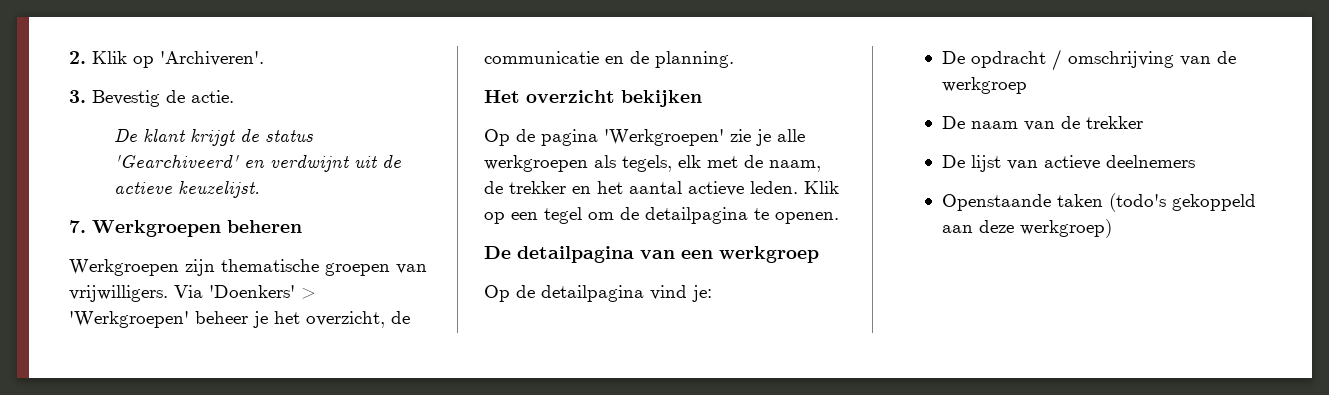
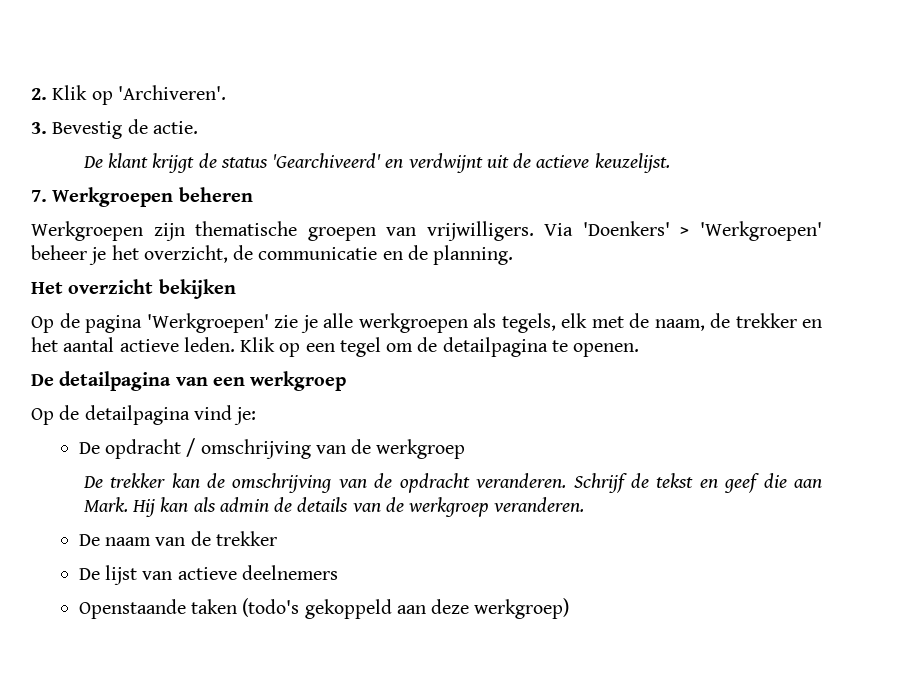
(1028, 85) none -> [82,473,823,493] [83,497,585,517] // De trekker kan de omschrijving van de opdracht veranderen. Schrijf de tekst en geef die aan Mark. Hij kan als admin de details van de werkgroep veranderen.

